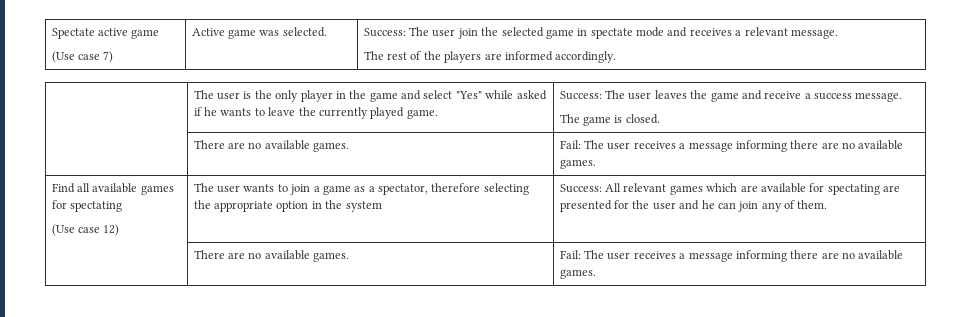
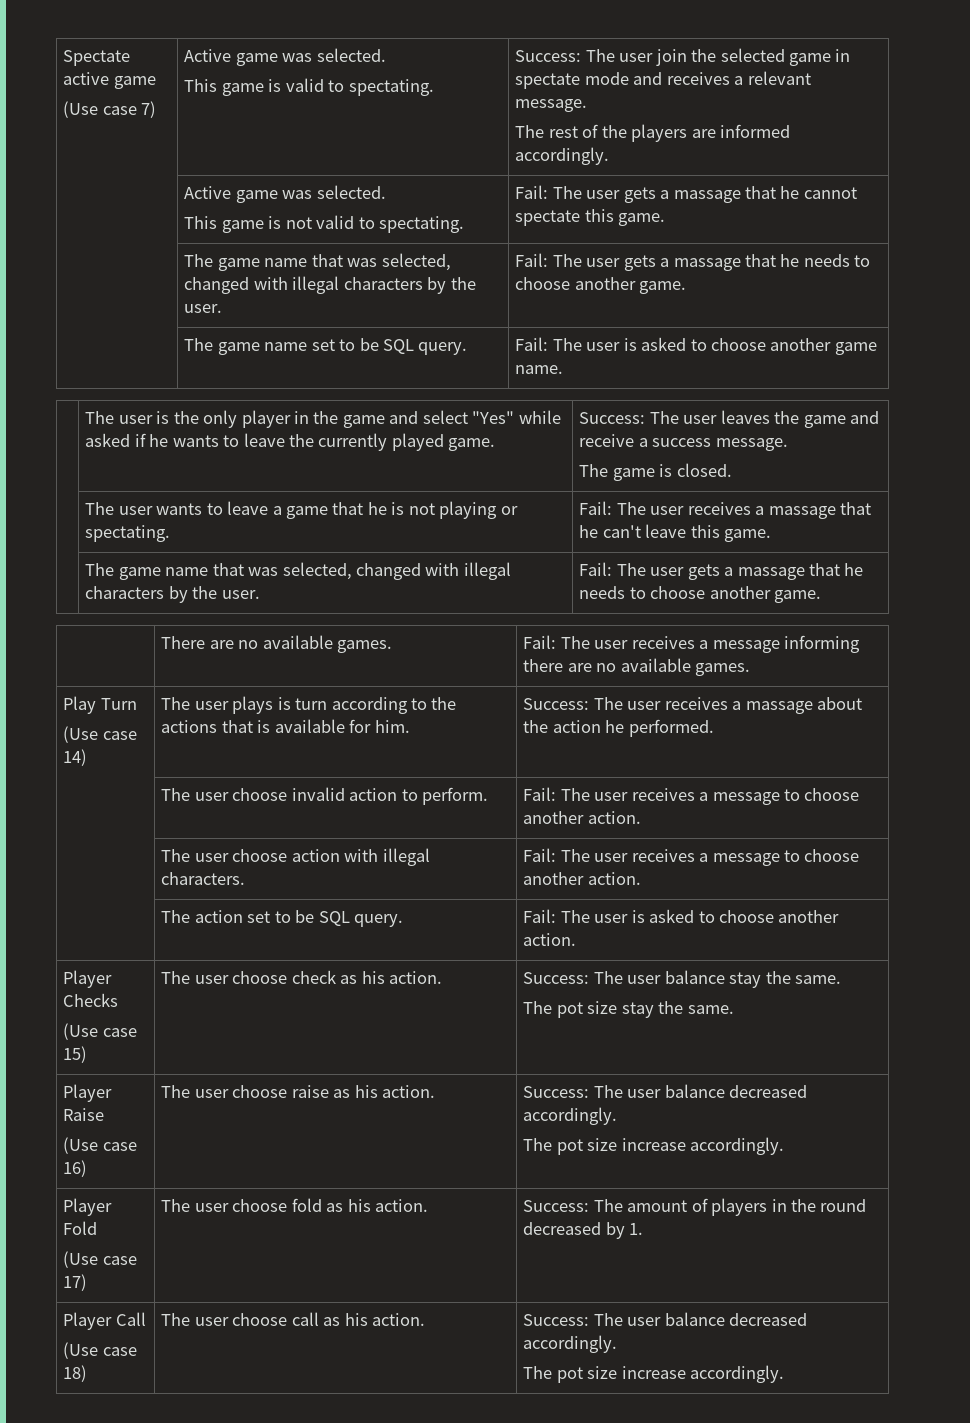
(327, 32) none -> [184,78,434,96] // This game is valid to spectating.
(617, 57) none -> [184,185,386,203] [184,215,465,233] [515,185,857,203] [515,209,666,226] [184,253,451,271] [184,276,476,294] [184,304,223,313] [515,253,871,271] [515,277,687,294] [184,338,468,355] [515,337,877,355] [515,365,564,374] // | Active game was selected. // This game is not valid to spectating. | Fail: The user gets a massage that he cannot spectate this game. // | The game name that was selected, changed with illegal characters by the user. | Fail: The user gets a massage that he needs to choose another game. // | The game name set to be SQL query. | Fail: The user is asked to choose another game name.
[193,140,350,152] [559,140,904,152] [559,159,596,169] [51,183,174,195] [51,200,123,212] [51,224,120,236] [193,183,529,195] [193,200,382,212] [559,183,901,195] [559,200,828,212] There are no available games. | Fail: The user receives a message informing there are no available games. // Find all available games for spectating // (Use case 12) | The user wants to join a game as a spectator, therefore selecting the appropriate option in the system | Success: All relevant games which are available for spectating are presented for the user and he can join any of them. -> [85,501,518,519] [85,525,171,542] [579,501,872,519] [579,524,772,542] [85,562,511,580] [85,586,260,603] [579,562,864,580] [579,586,822,603] The user wants to leave a game that he is not playing or spectating. | Fail: The user receives a massage that he can't leave this game. // | The game name that was selected, changed with illegal characters by the user. | Fail: The user gets a massage that he needs to choose another game.
(596, 274) none -> [63,696,137,714] [63,726,137,743] [63,749,88,766] [161,696,457,714] [161,719,410,733] [523,697,863,714] [523,719,714,737] [161,787,489,805] [523,787,860,805] [523,811,641,824] [161,848,430,866] [161,872,246,885] [523,848,860,866] [523,872,641,885] [161,910,404,927] [523,909,840,923] [523,933,577,946] [63,970,113,988] [63,993,119,1007] [63,1023,137,1040] [63,1046,88,1063] [161,970,443,984] [523,970,842,988] [523,1001,734,1018] [63,1084,113,1102] [63,1108,105,1121] [63,1137,137,1154] [63,1160,88,1177] [161,1085,436,1098] [523,1084,808,1098] [523,1107,618,1125] [523,1137,785,1155] [63,1198,113,1216] [63,1221,98,1235] [63,1251,137,1268] [63,1274,88,1291] [161,1198,429,1212] [523,1198,867,1216] [523,1222,644,1239] [63,1312,146,1330] [63,1342,137,1359] [63,1365,88,1382] [161,1312,426,1326] [523,1312,808,1326] [523,1335,618,1353] [523,1365,785,1383] // Play Turn // (Use case 14) | The user plays is turn according to the actions that is available for him. | Success: The user receives a massage about the action he performed. // | The user choose invalid action to perform. | Fail: The user receives a message to choose another action. // | The user choose action with illegal characters. | Fail: The user receives a message to choose another action. // | The action set to be SQL query. | Fail: The user is asked to choose another action. // Player Checks // (Use case 15) | The user choose check as his action. | Success: The user balance stay the same. // The pot size stay the same. // Player Raise // (Use case 16) | The user choose raise as his action. | Success: The user balance decreased accordingly. // The pot size increase accordingly. // Player Fold // (Use case 17) | The user choose fold as his action. | Success: The amount of players in the round decreased by 1. // Player Call // (Use case 18) | The user choose call as his action. | Success: The user balance decreased accordingly. // The pot size increase accordingly.

